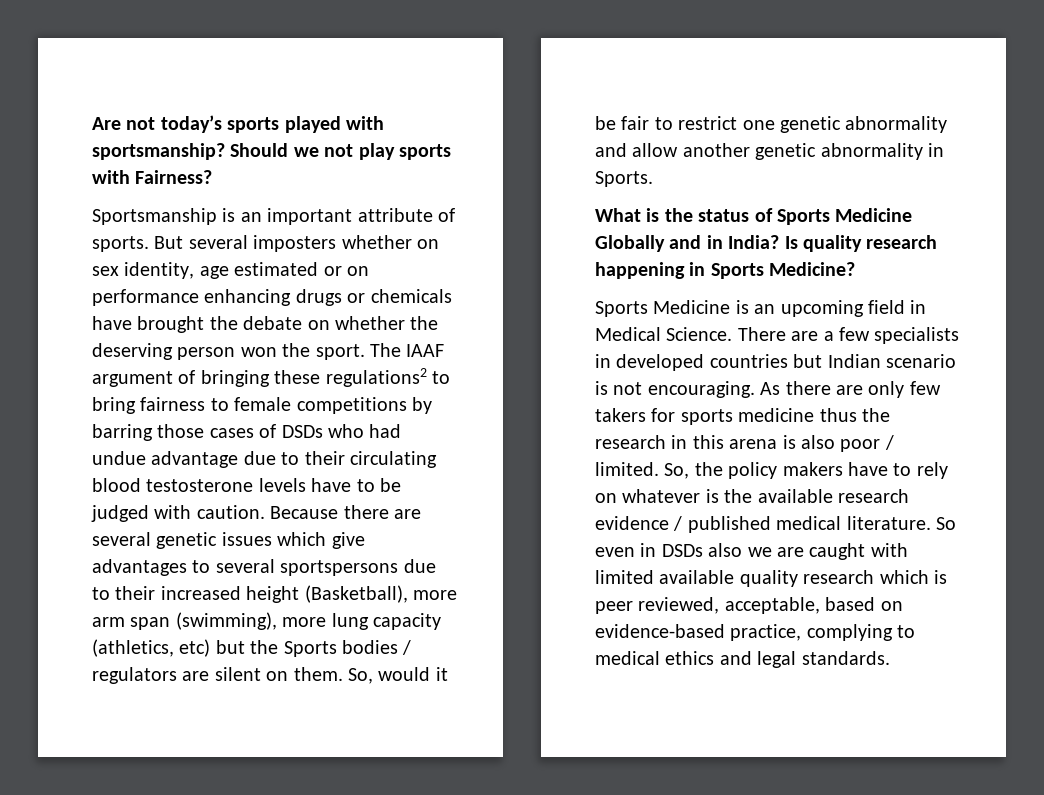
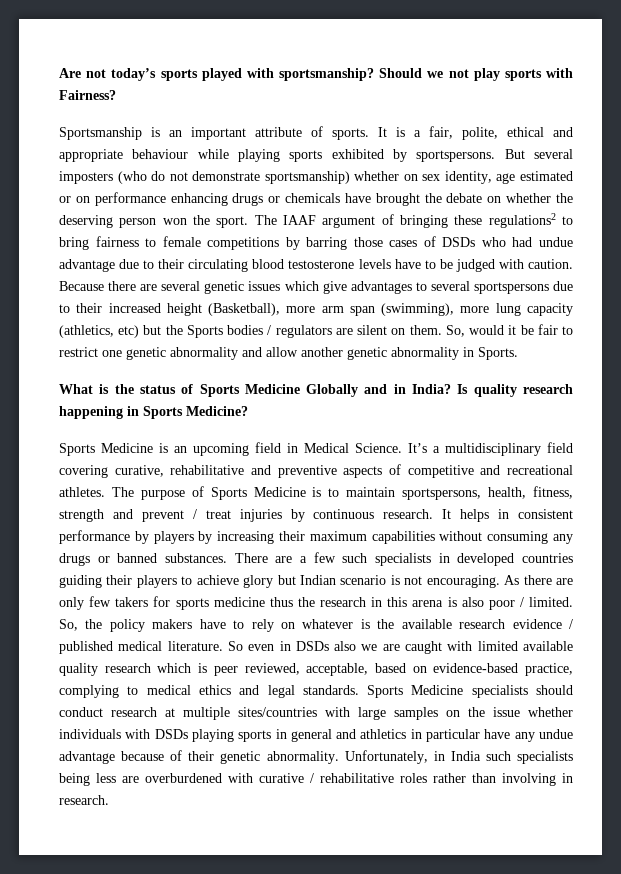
[154,235,337,252] But several imposters -> [378,126,573,140] [59,149,573,162] [59,171,350,184] It is a fair, polite, ethical and appropriate behaviour while playing sports exhibited by sportspersons. But several imposters (who do not demonstrate sportsmanship)
(733, 334) none -> [408,442,573,456] [59,464,573,478] [59,486,574,500] [59,509,573,522] [59,530,574,544] [59,553,227,566] It’s a multidisciplinary field covering curative, rehabilitative and preventive aspects of competitive and recreational athletes. The purpose of Sports Medicine is to maintain sportspersons, health, fitness, strength and prevent / treat injuries by continuous research. It helps in consistent performance by players by increasing their maximum capabilities without consuming any drugs or banned substances.
(870, 334) none -> [342,553,368,563] such
(788, 361) none -> [59,575,274,588] guiding their players to achieve glory
(890, 658) none -> [367,685,574,698] [59,707,573,720] [59,729,574,742] [59,750,574,764] [59,773,573,786] [59,795,109,805] Sports Medicine specialists should conduct research at multiple sites/countries with large samples on the issue whether individuals with DSDs playing sports in general and athletics in particular have any undue advantage because of their genetic abnormality. Unfortunately, in India such specialists being less are overburdened with curative / rehabilitative roles rather than involving in research.

